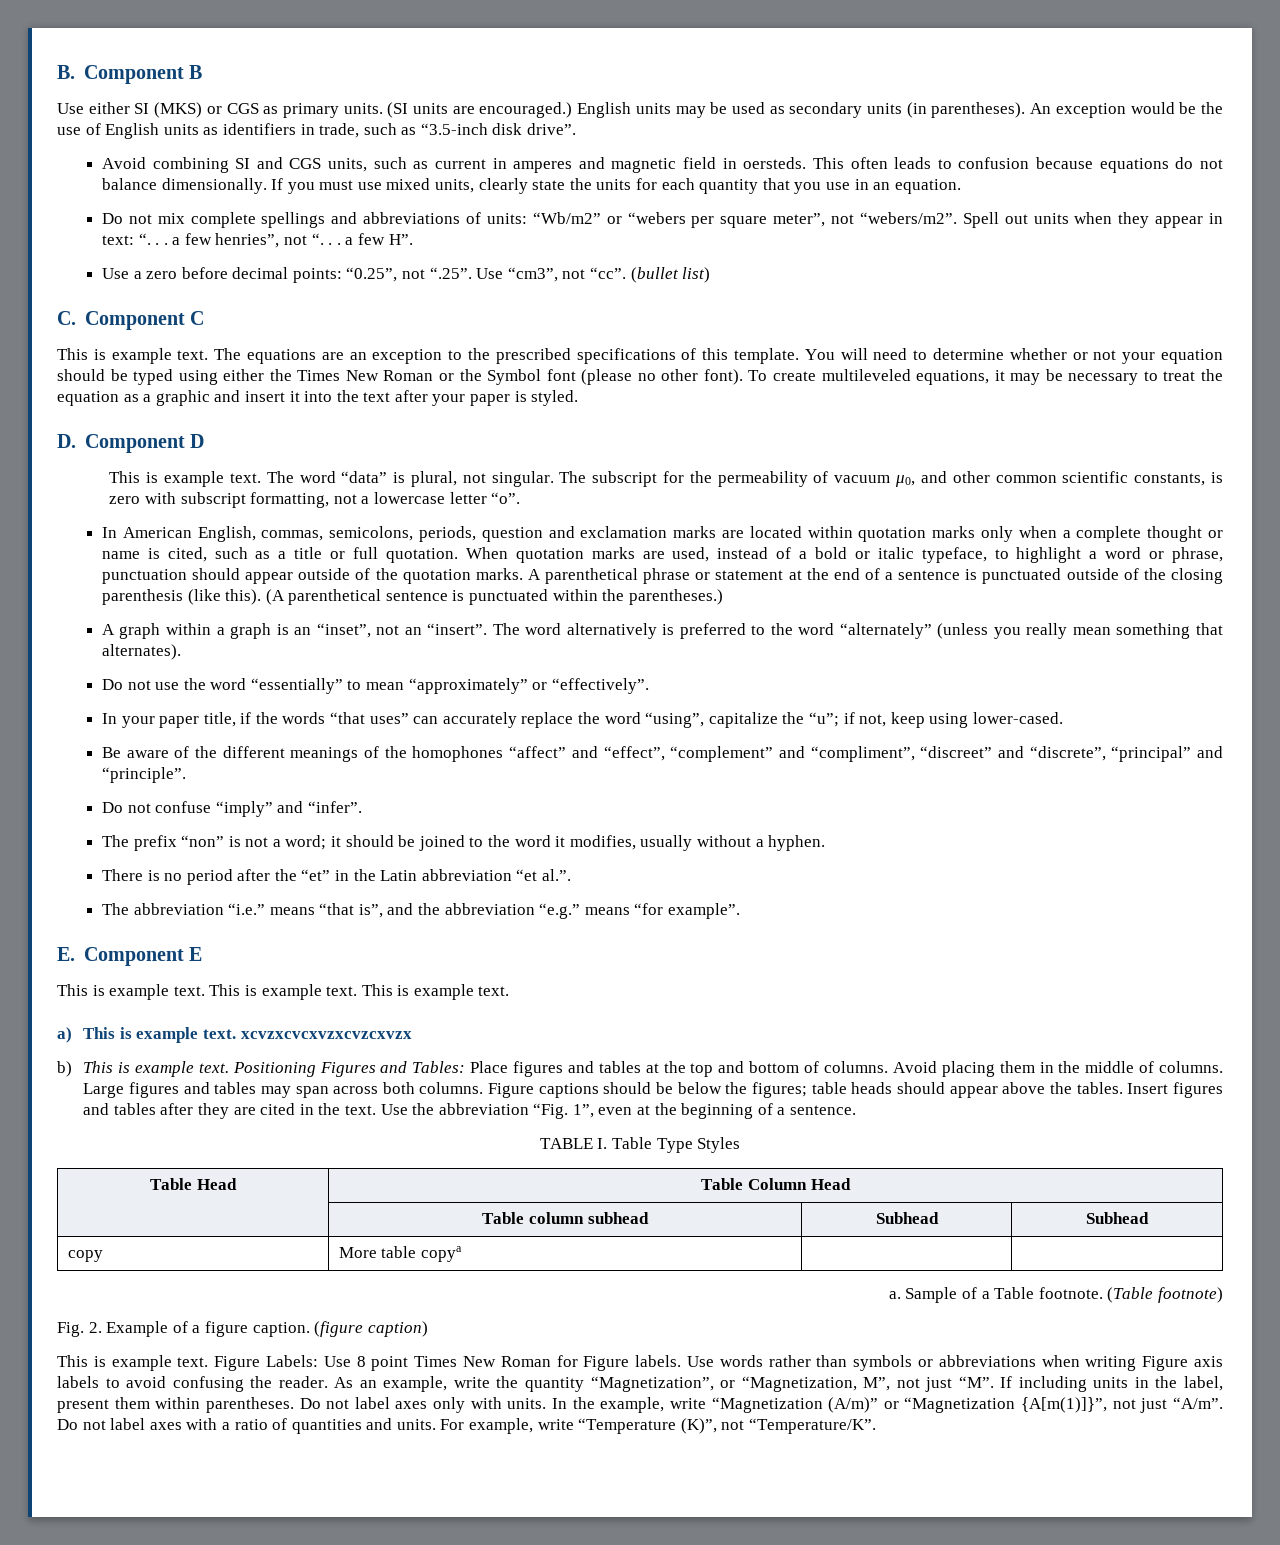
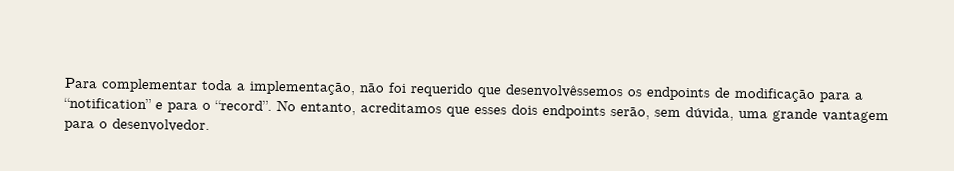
[57,65,202,84] [57,102,1223,118] [57,123,577,139] [101,157,1223,173] [101,178,961,194] [101,212,1223,228] [101,233,413,248] [101,267,711,283] [57,311,204,330] [57,348,1223,364] [57,369,1223,385] [57,390,579,406] [57,434,204,453] [109,471,1223,487] [109,492,521,508] [101,526,1223,542] [101,547,1223,563] [101,568,1223,584] [101,589,723,605] [101,623,1224,639] [101,644,181,660] [101,678,649,694] [101,712,1063,728] [101,746,1223,762] [101,767,186,783] [101,801,362,817] [101,835,826,851] [101,869,572,885] [101,903,741,919] [57,947,202,966] [57,984,510,1000] [57,1027,412,1043] [57,1061,1223,1077] [83,1082,1223,1098] [83,1103,857,1119] [539,1137,741,1153] [150,1178,237,1190] [701,1178,851,1190] [482,1212,649,1224] [875,1212,939,1224] [1086,1212,1149,1224] [67,1250,103,1262] [338,1246,462,1262] [888,1287,1223,1303] [57,1321,428,1337] [57,1355,1223,1371] [57,1376,1223,1392] [57,1397,1224,1413] [57,1418,877,1434] B. Component B // Use either SI (MKS) or CGS as primary units. (SI units are encouraged.) English units may be used as secondary units (in parentheses). An exception would be the use of English units as identifiers in trade, such as “3.5-inch disk drive”. // Avoid combining SI and CGS units, such as current in amperes and magnetic field in oersteds. This often leads to confusion because equations do not balance dimensionally. If you must use mixed units, clearly state the units for each quantity that you use in an equation. // Do not mix complete spellings and abbreviations of units: “Wb/m2” or “webers per square meter”, not “webers/m2”. Spell out units when they appear in text: “. . . a few henries”, not “. . . a few H”. // Use a zero before decimal points: “0.25”, not “.25”. Use “cm3”, not “cc”. (bullet list) // C. Component C // This is example text. The equations are an exception to the prescribed specifications of this template. You will need to determine whether or not your equation should be typed using either the Times New Roman or the Symbol font (please no other font). To create multileveled equations, it may be necessary to treat the equation as a graphic and insert it into the text after your paper is styled. // D. Component D // This is example text. The word “data” is plural, not singular. The subscript for the permeability of vacuum μ0, and other common scientific constants, is zero with subscript formatting, not a lowercase letter “o”. // In American English, commas, semicolons, periods, question and exclamation marks are located within quotation marks only when a complete thought or name is cited, such as a title or full quotation. When quotation marks are used, instead of a bold or italic typeface, to highlight a word or phrase, punctuation should appear outside of the quotation marks. A parenthetical phrase or statement at the end of a sentence is punctuated outside of the closing parenthesis (like this). (A parenthetical sentence is punctuated within the parentheses.) // A graph within a graph is an “inset”, not an “insert”. The word alternatively is preferred to the word “alternately” (unless you really mean something that alternates). // Do not use the word “essentially” to mean “approximately” or “effectively”. // In your paper title, if the words “that uses” can accurately replace the word “using”, capitalize the “u”; if not, keep using lower-cased. // Be aware of the different meanings of the homophones “affect” and “effect”, “complement” and “compliment”, “discreet” and “discrete”, “principal” and “principle”. // Do not confuse “imply” and “infer”. // The prefix “non” is not a word; it should be joined to the word it modifies, usually without a hyphen. // There is no period after the “et” in the Latin abbreviation “et al.”. // The abbreviation “i.e.” means “that is”, and the abbreviation “e.g.” means “for example”. // E. Component E // This is example text. This is example text. This is example text. // a) This is example text. xcvzxcvcxvzxcvzcxvzx // b) This is example text. Positioning Figures and Tables: Place figures and tables at the top and bottom of columns. Avoid placing them in the middle of columns. Large figures and tables may span across both columns. Figure captions should be below the figures; table heads should appear above the tables. Insert figures and tables after they are cited in the text. Use the abbreviation “Fig. 1”, even at the beginning of a sentence. // TABLE I. Table Type Styles // Table Head | Table Column Head // | Table column subhead | Subhead | Subhead // copy | More table copya | | // a. Sample of a Table footnote. (Table footnote) // Fig. 2. Example of a figure caption. (figure caption) // This is example text. Figure Labels: Use 8 point Times New Roman for Figure labels. Use words rather than symbols or abbreviations when writing Figure axis labels to avoid confusing the reader. As an example, write the quantity “Magnetization”, or “Magnetization, M”, not just “M”. If including units in the label, present them within parentheses. Do not label axes only with units. In the example, write “Magnetization (A/m)” or “Magnetization {A[m(1)]}”, not just “A/m”. Do not label axes with a ratio of quantities and units. For example, write “Temperature (K)”, not “Temperature/K”. -> [64,77,863,103] [63,97,889,124] [64,118,210,132] Para complementar toda a implementação, não foi requerido que desenvolvêssemos os endpoints de modificação para a “notification” e para o “record”. No entanto, acreditamos que esses dois endpoints serão, sem dúvida, uma grande vantagem para o desenvolvedor.

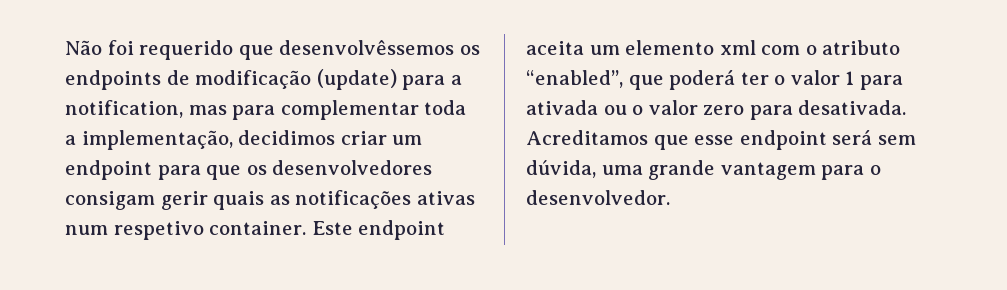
[64,77,385,96] Para complementar toda a implementação, não -> [65,40,102,55] Não
(815, 95) none -> [316,69,397,90] (update)
[63,97,650,120] “notification” e para o “record”. No entanto, acreditamos que esses dois endpoints serão, -> [65,100,467,120] [65,130,423,150] [65,160,433,180] [65,190,475,210] [65,220,446,240] [526,40,901,55] [526,70,903,90] [526,100,907,120] [526,130,873,150] notification, mas para complementar toda a implementação, decidimos criar um endpoint para que os desenvolvedores consigam gerir quais as notificações ativas num respetivo container. Este endpoint aceita um elemento xml com o atributo “enabled”, que poderá ter o valor 1 para ativada ou o valor zero para desativada. Acreditamos que esse endpoint será

